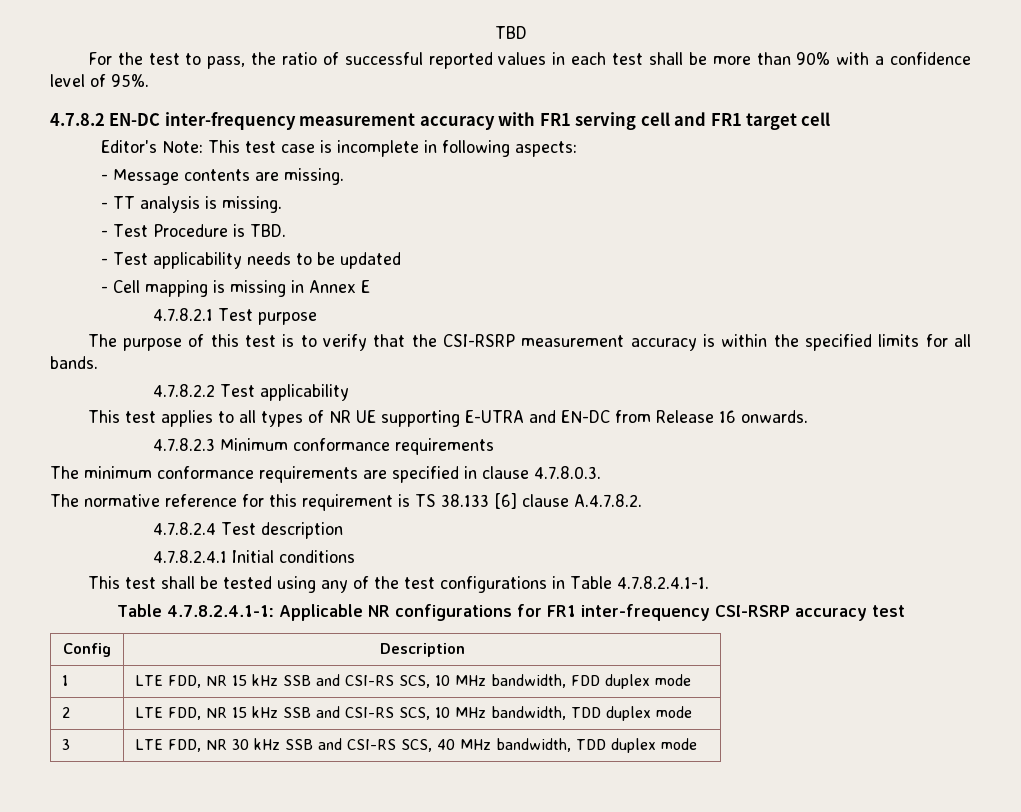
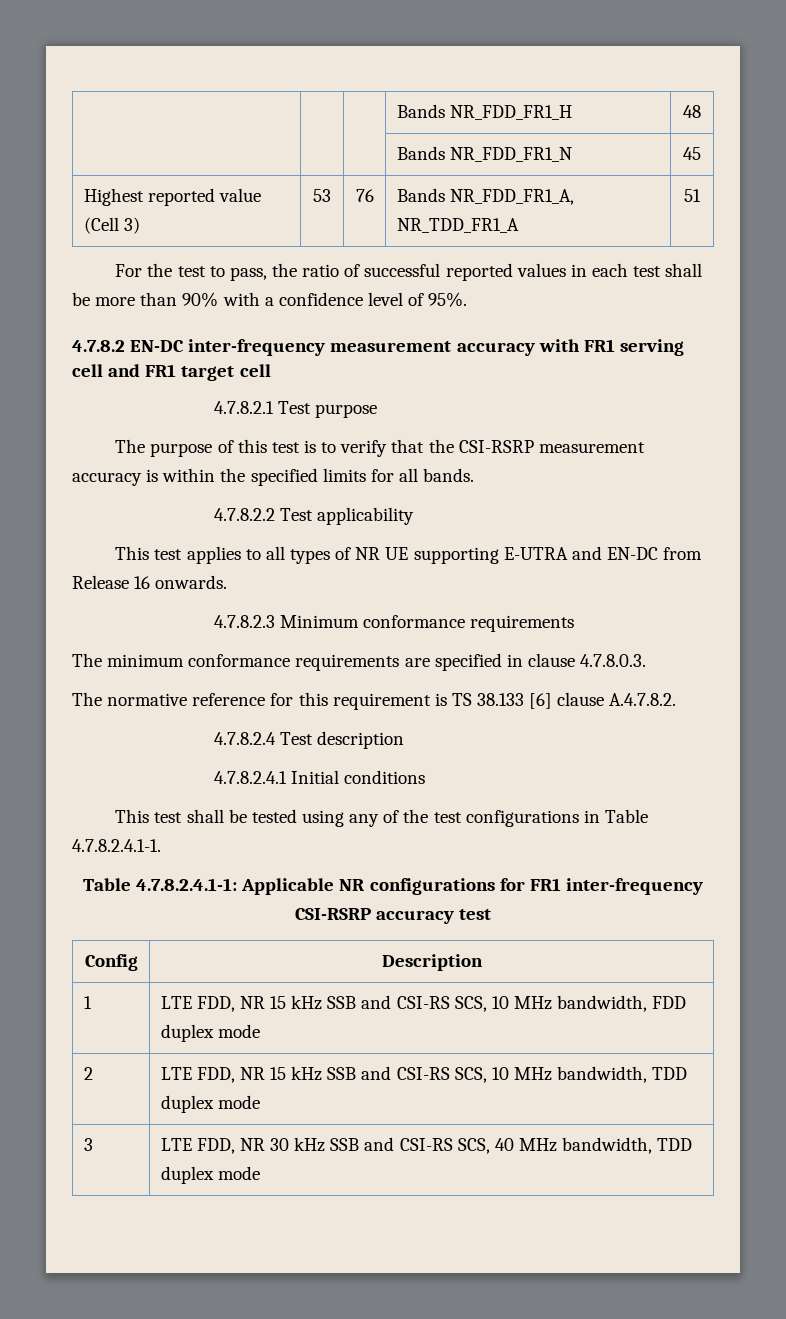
[494,26,527,39] TBD -> [396,104,572,120] [683,105,701,118] [396,146,572,162] [683,147,701,160] [83,188,261,206] [83,217,140,234] [313,189,331,202] [355,189,374,202] [396,188,574,205] [396,218,519,233] [684,189,701,202] | | | Bands NR_FDD_FR1_H | 48 // | | | Bands NR_FDD_FR1_N | 45 // Highest reported value (Cell 3) | 53 | 76 | Bands NR_FDD_FR1_A, NR_TDD_FR1_A | 51
[101,140,578,157] [101,168,345,185] [101,196,283,213] [101,224,287,237] [101,252,402,269] [101,280,371,297] // Editor's Note: This test case is incomplete in following aspects: // - Message contents are missing. // - TT analysis is missing. // - Test Procedure is TBD. // - Test applicability needs to be updated // - Cell mapping is missing in Annex E -> (271, 370) none

